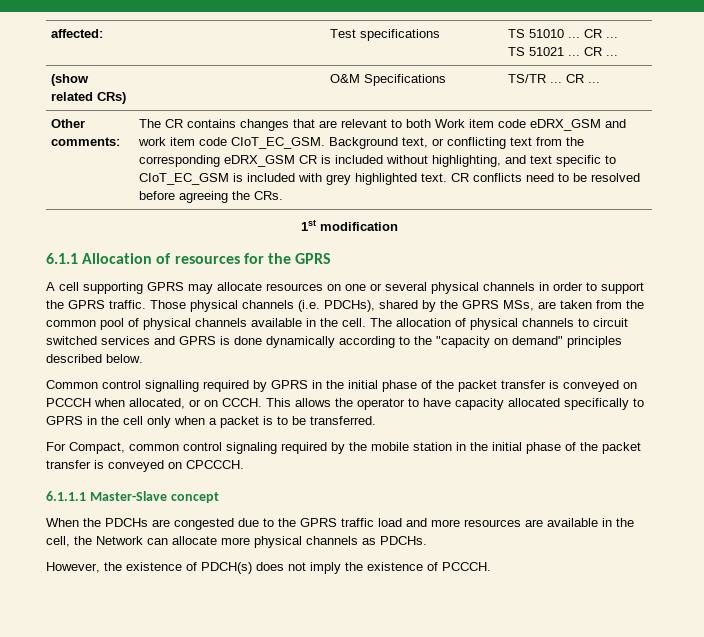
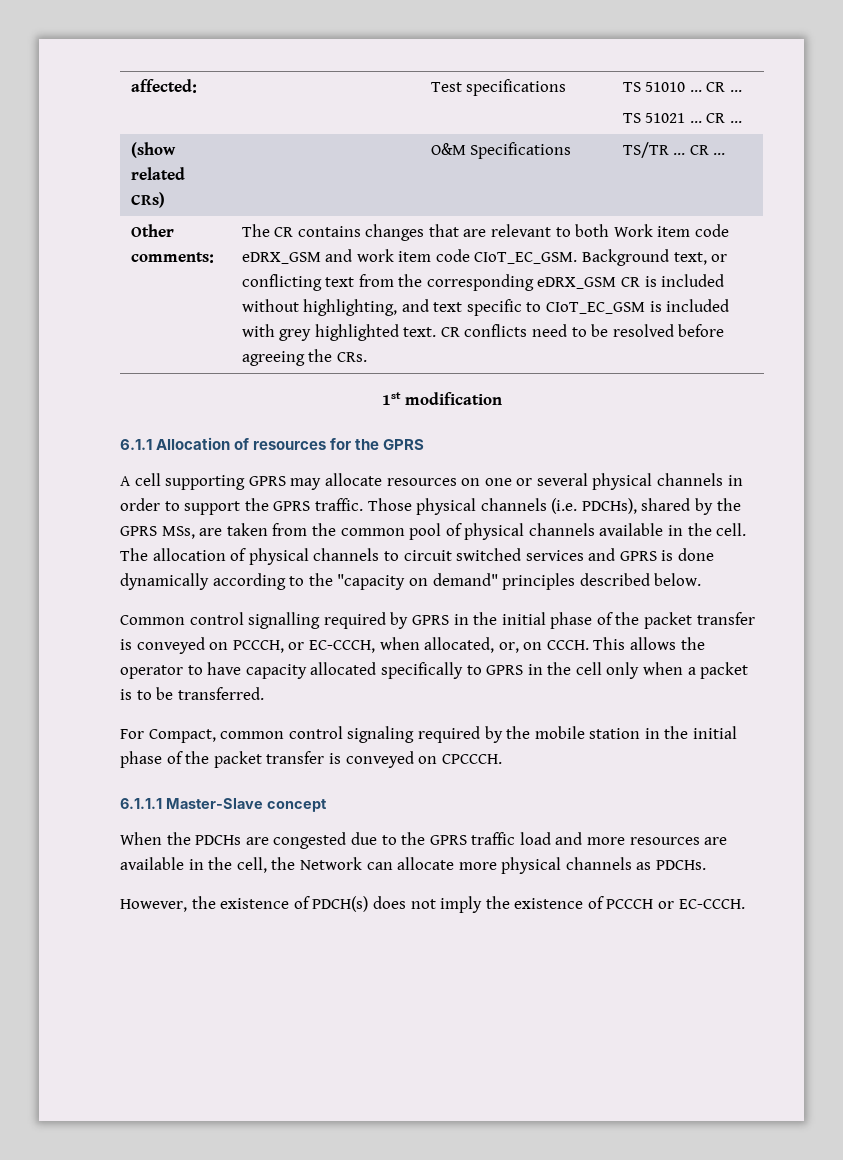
[46,398,91,407] PCCCH -> [232,640,375,653] PCCCH, or EC-CCCH,
[189,399,201,407] or -> [498,642,519,653] or,
[442,562,491,571] PCCCH. -> [606,899,745,909] PCCCH or EC-CCCH.

